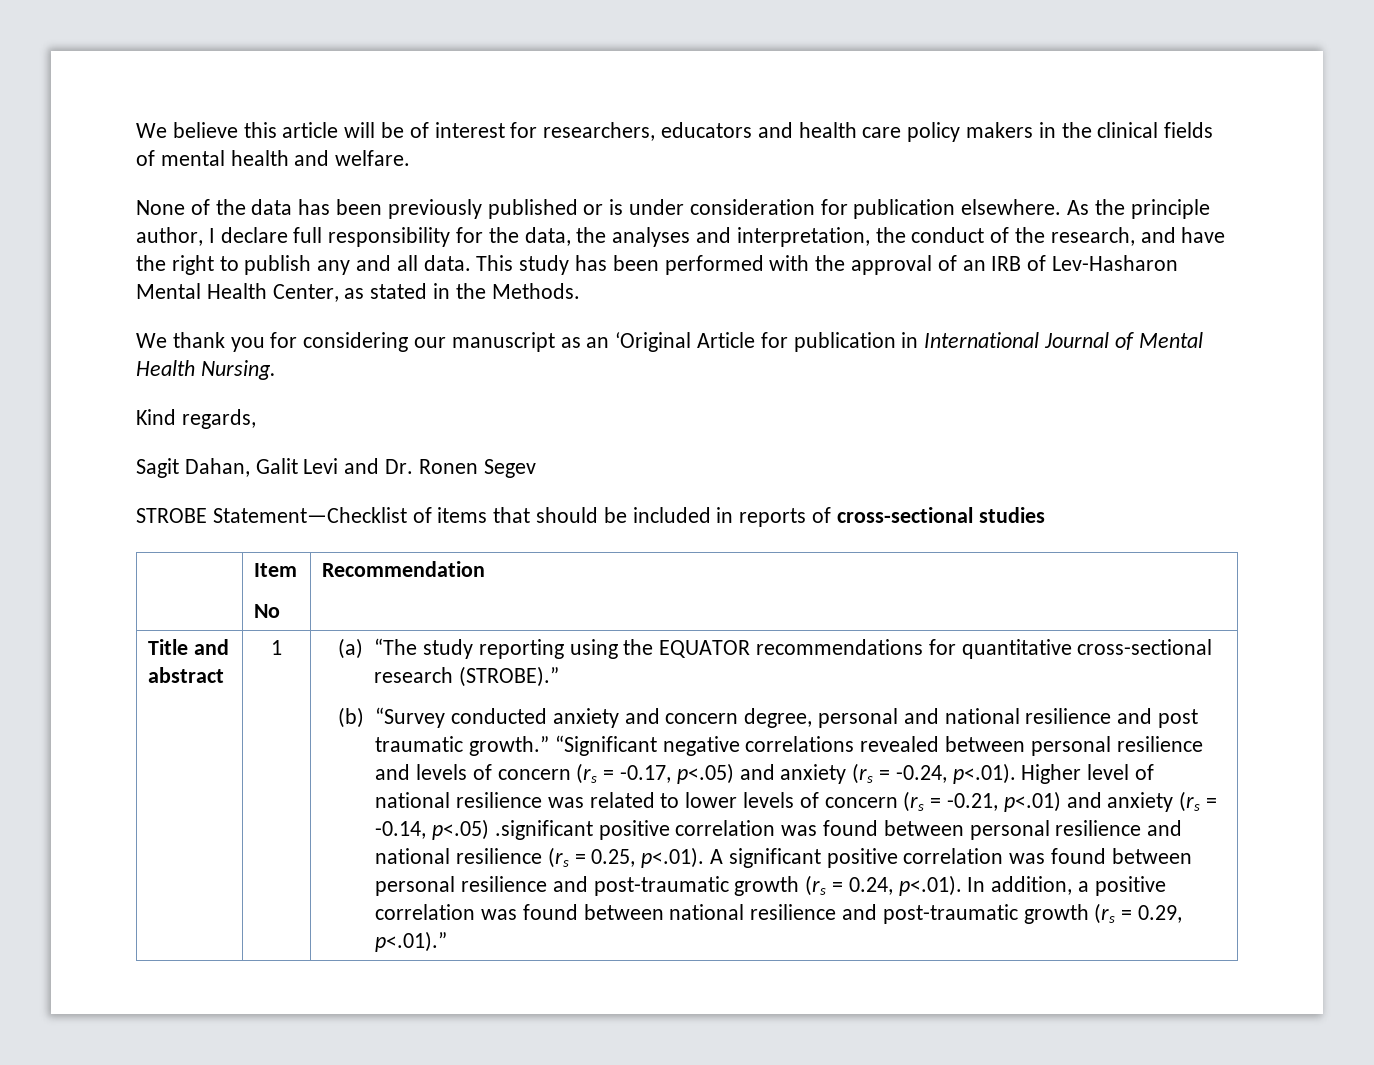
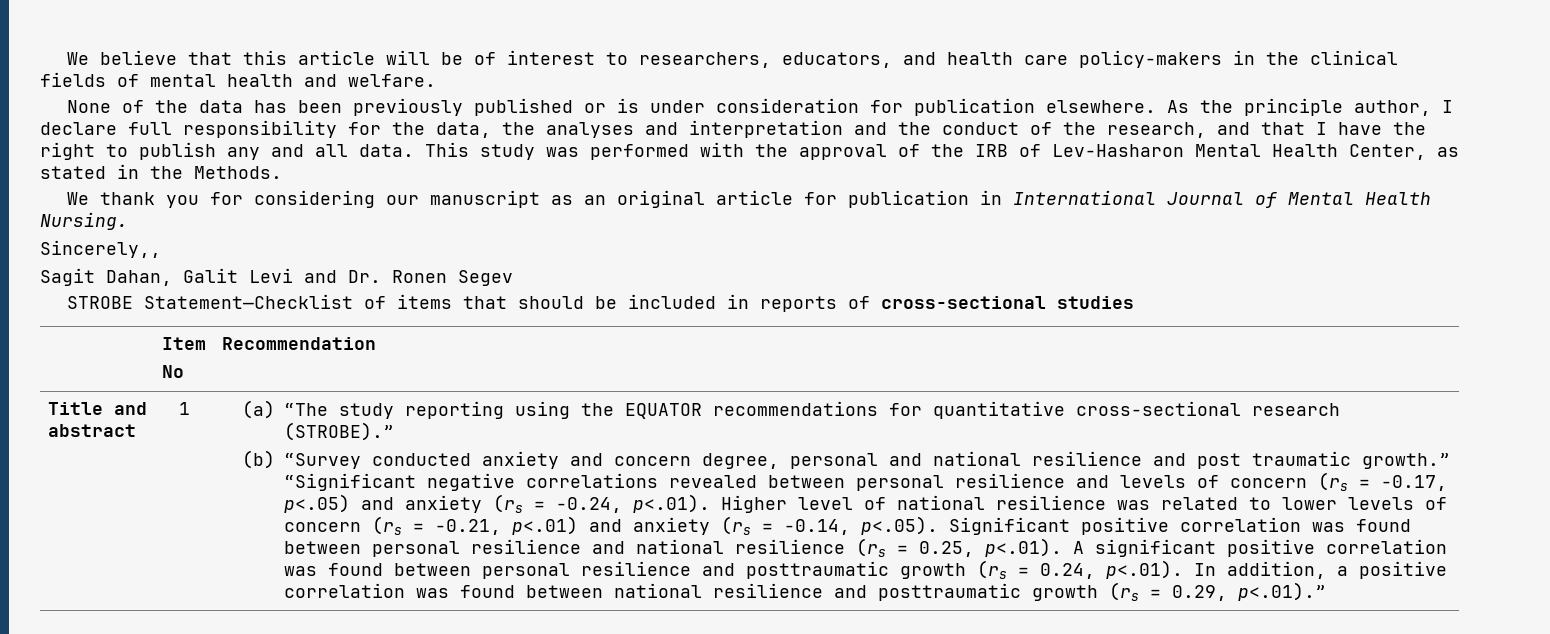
(238, 130) none -> [188,52,233,65] that
[510,122,753,141] for researchers, educators -> [606,52,893,68] to researchers, educators,
[907,122,1034,142] policy makers -> [1079,50,1223,68] policy-makers
[736,227,870,247] interpretation, -> [689,120,887,138] interpretation and
(1176, 235) none -> [1261,122,1327,135] that I
[575,255,659,271] has been -> [546,147,579,157] was
[962,260,986,271] an -> [931,144,964,157] the
[615,332,756,352] ‘Original Article -> [617,190,794,208] original article
[136,409,256,429] Kind regards, -> [40,240,161,258] Sincerely,,
[432,819,593,840] p<.05) .significant -> [861,516,1071,535] p<.05). Significant
[593,876,729,896] post-traumatic -> [746,561,890,579] posttraumatic
[882,904,1018,924] post-traumatic -> [878,583,1022,601] posttraumatic

